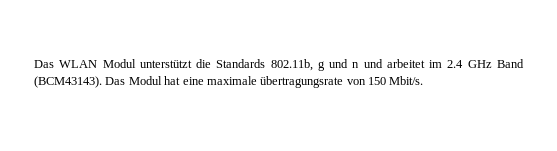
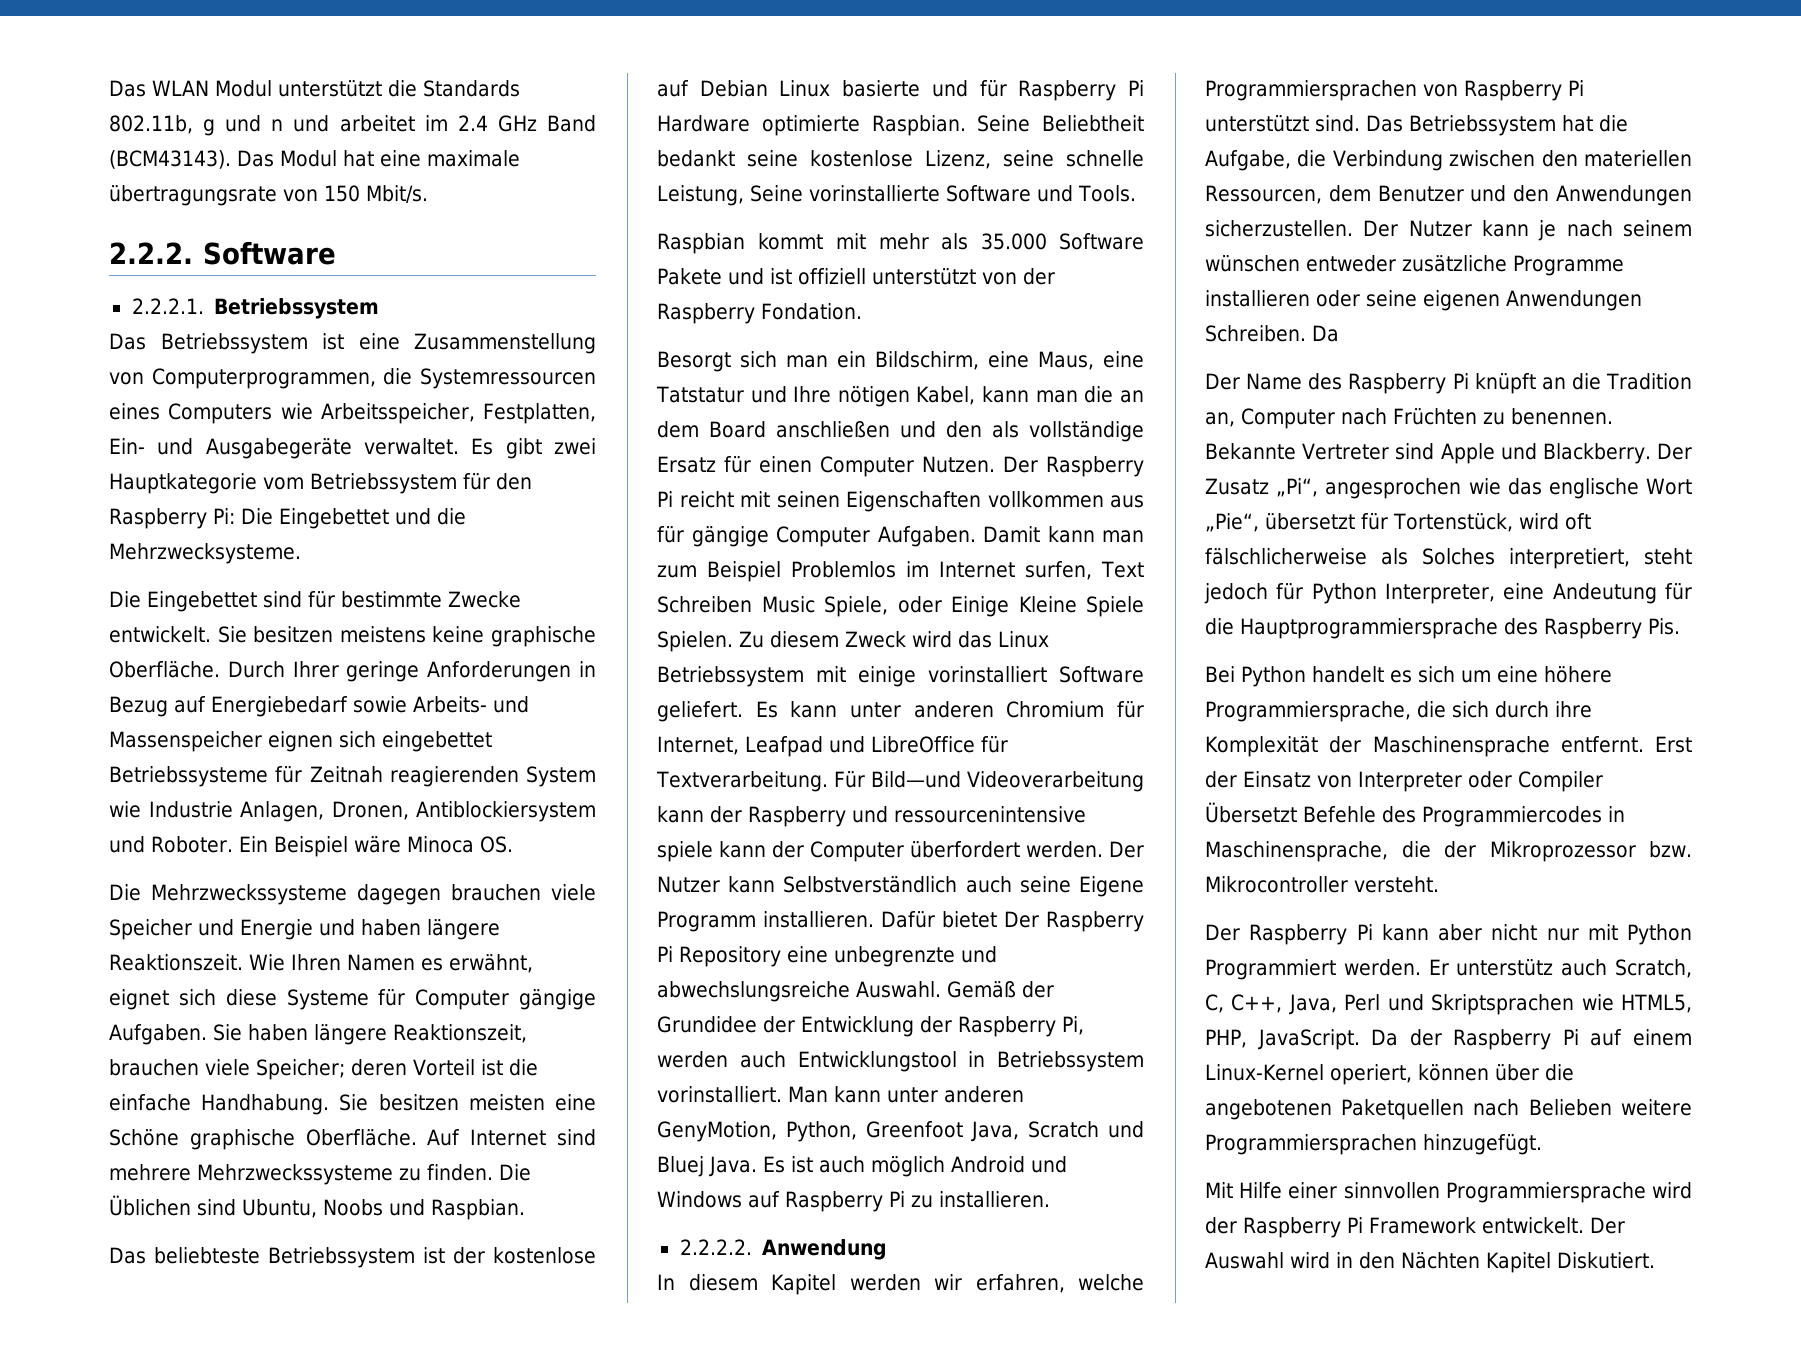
(424, 80) none -> [109,241,337,265] [131,298,379,319] [109,333,596,354] [109,368,596,389] [109,403,597,424] [109,438,596,459] [109,473,532,494] [109,508,466,529] [109,543,301,564] [109,591,521,612] [109,626,596,647] [109,661,596,682] [109,696,529,717] [109,731,492,752] [109,766,596,787] [109,801,596,822] [109,836,513,857] [109,884,596,905] [109,919,500,940] [109,954,533,973] [109,989,596,1010] [109,1024,527,1045] [109,1059,538,1080] [109,1094,596,1115] [109,1129,596,1150] [109,1164,531,1185] [109,1195,525,1220] [109,1247,597,1268] [657,80,1144,101] [657,115,1144,136] [657,150,1144,169] [657,185,1136,206] [657,233,1144,254] [657,268,1055,285] [657,303,862,324] [657,351,1144,372] [656,386,1144,407] [657,421,1144,442] [657,456,1144,477] [657,491,1144,512] [657,526,1144,547] [657,561,1145,582] [657,596,1144,617] [657,631,1049,652] [657,666,1144,687] [657,701,1144,722] [657,736,1008,757] [656,771,1144,792] [657,806,1086,827] [657,841,1144,862] [657,876,1144,897] [657,911,1144,932] [657,946,997,967] [657,981,1054,1002] [657,1016,1084,1037] [657,1051,1144,1072] [657,1086,1024,1103] [657,1121,1144,1142] [657,1156,1067,1177] [657,1191,1050,1212] [679,1239,887,1260] [657,1274,1144,1295] [1205,80,1584,101] [1205,115,1628,136] [1205,150,1692,171] [1205,185,1692,206] [1205,220,1692,241] [1205,255,1624,276] [1205,290,1642,311] [1205,325,1339,342] [1205,373,1693,394] [1205,408,1613,429] [1205,443,1692,464] [1205,478,1693,499] [1205,513,1591,532] [1205,548,1692,569] [1204,583,1692,604] [1205,618,1680,639] [1205,666,1612,687] [1205,701,1592,722] [1205,736,1692,757] [1205,771,1603,792] [1205,802,1625,827] [1205,841,1693,862] [1205,876,1439,893] [1205,924,1692,945] [1205,959,1692,980] [1205,994,1692,1015] [1205,1029,1692,1050] [1205,1064,1574,1085] [1205,1099,1692,1120] [1205,1134,1542,1155] [1205,1182,1692,1203] [1205,1217,1625,1238] [1205,1252,1655,1273] // 2.2.2. Software // 2.2.2.1. Betriebssystem // Das Betriebssystem ist eine Zusammenstellung von Computerprogrammen, die Systemressourcen eines Computers wie Arbeitsspeicher, Festplatten, Ein- und Ausgabegeräte verwaltet. Es gibt zwei Hauptkategorie vom Betriebssystem für den Raspberry Pi: Die Eingebettet und die Mehrzwecksysteme. // Die Eingebettet sind für bestimmte Zwecke entwickelt. Sie besitzen meistens keine graphische Oberfläche. Durch Ihrer geringe Anforderungen in Bezug auf Energiebedarf sowie Arbeits- und Massenspeicher eignen sich eingebettet Betriebssysteme für Zeitnah reagierenden System wie Industrie Anlagen, Dronen, Antiblockiersystem und Roboter. Ein Beispiel wäre Minoca OS. // Die Mehrzweckssysteme dagegen brauchen viele Speicher und Energie und haben längere Reaktionszeit. Wie Ihren Namen es erwähnt, eignet sich diese Systeme für Computer gängige Aufgaben. Sie haben längere Reaktionszeit, brauchen viele Speicher; deren Vorteil ist die einfache Handhabung. Sie besitzen meisten eine Schöne graphische Oberfläche. Auf Internet sind mehrere Mehrzweckssysteme zu finden. Die Üblichen sind Ubuntu, Noobs und Raspbian. // Das beliebteste Betriebssystem ist der kostenlose auf Debian Linux basierte und für Raspberry Pi Hardware optimierte Raspbian. Seine Beliebtheit bedankt seine kostenlose Lizenz, seine schnelle Leistung, Seine vorinstallierte Software und Tools. // Raspbian kommt mit mehr als 35.000 Software Pakete und ist offiziell unterstützt von der Raspberry Fondation. // Besorgt sich man ein Bildschirm, eine Maus, eine Tatstatur und Ihre nötigen Kabel, kann man die an dem Board anschließen und den als vollständige Ersatz für einen Computer Nutzen. Der Raspberry Pi reicht mit seinen Eigenschaften vollkommen aus für gängige Computer Aufgaben. Damit kann man zum Beispiel Problemlos im Internet surfen, Text Schreiben Music Spiele, oder Einige Kleine Spiele Spielen. Zu diesem Zweck wird das Linux Betriebssystem mit einige vorinstalliert Software geliefert. Es kann unter anderen Chromium für Internet, Leafpad und LibreOffice für Textverarbeitung. Für Bild—und Videoverarbeitung kann der Raspberry und ressourcenintensive spiele kann der Computer überfordert werden. Der Nutzer kann Selbstverständlich auch seine Eigene Programm installieren. Dafür bietet Der Raspberry Pi Repository eine unbegrenzte und abwechslungsreiche Auswahl. Gemäß der Grundidee der Entwicklung der Raspberry Pi, werden auch Entwicklungstool in Betriebssystem vorinstalliert. Man kann unter anderen GenyMotion, Python, Greenfoot Java, Scratch und Bluej Java. Es ist auch möglich Android und Windows auf Raspberry Pi zu installieren. // 2.2.2.2. Anwendung // In diesem Kapitel werden wir erfahren, welche Programmiersprachen von Raspberry Pi unterstützt sind. Das Betriebssystem hat die Aufgabe, die Verbindung zwischen den materiellen Ressourcen, dem Benutzer und den Anwendungen sicherzustellen. Der Nutzer kann je nach seinem wünschen entweder zusätzliche Programme installieren oder seine eigenen Anwendungen Schreiben. Da // Der Name des Raspberry Pi knüpft an die Tradition an, Computer nach Früchten zu benennen. Bekannte Vertreter sind Apple und Blackberry. Der Zusatz „Pi“, angesprochen wie das englische Wort „Pie“, übersetzt für Tortenstück, wird oft fälschlicherweise als Solches interpretiert, steht jedoch für Python Interpreter, eine Andeutung für die Hauptprogrammiersprache des Raspberry Pis. // Bei Python handelt es sich um eine höhere Programmiersprache, die sich durch ihre Komplexität der Maschinensprache entfernt. Erst der Einsatz von Interpreter oder Compiler Übersetzt Befehle des Programmiercodes in Maschinensprache, die der Mikroprozessor bzw. Mikrocontroller versteht. // Der Raspberry Pi kann aber nicht nur mit Python Programmiert werden. Er unterstütz auch Scratch, C, C++, Java, Perl und Skriptsprachen wie HTML5, PHP, JavaScript. Da der Raspberry Pi auf einem Linux-Kernel operiert, können über die angebotenen Paketquellen nach Belieben weitere Programmiersprachen hinzugefügt. // Mit Hilfe einer sinnvollen Programmiersprache wird der Raspberry Pi Framework entwickelt. Der Auswahl wird in den Nächten Kapitel Diskutiert.

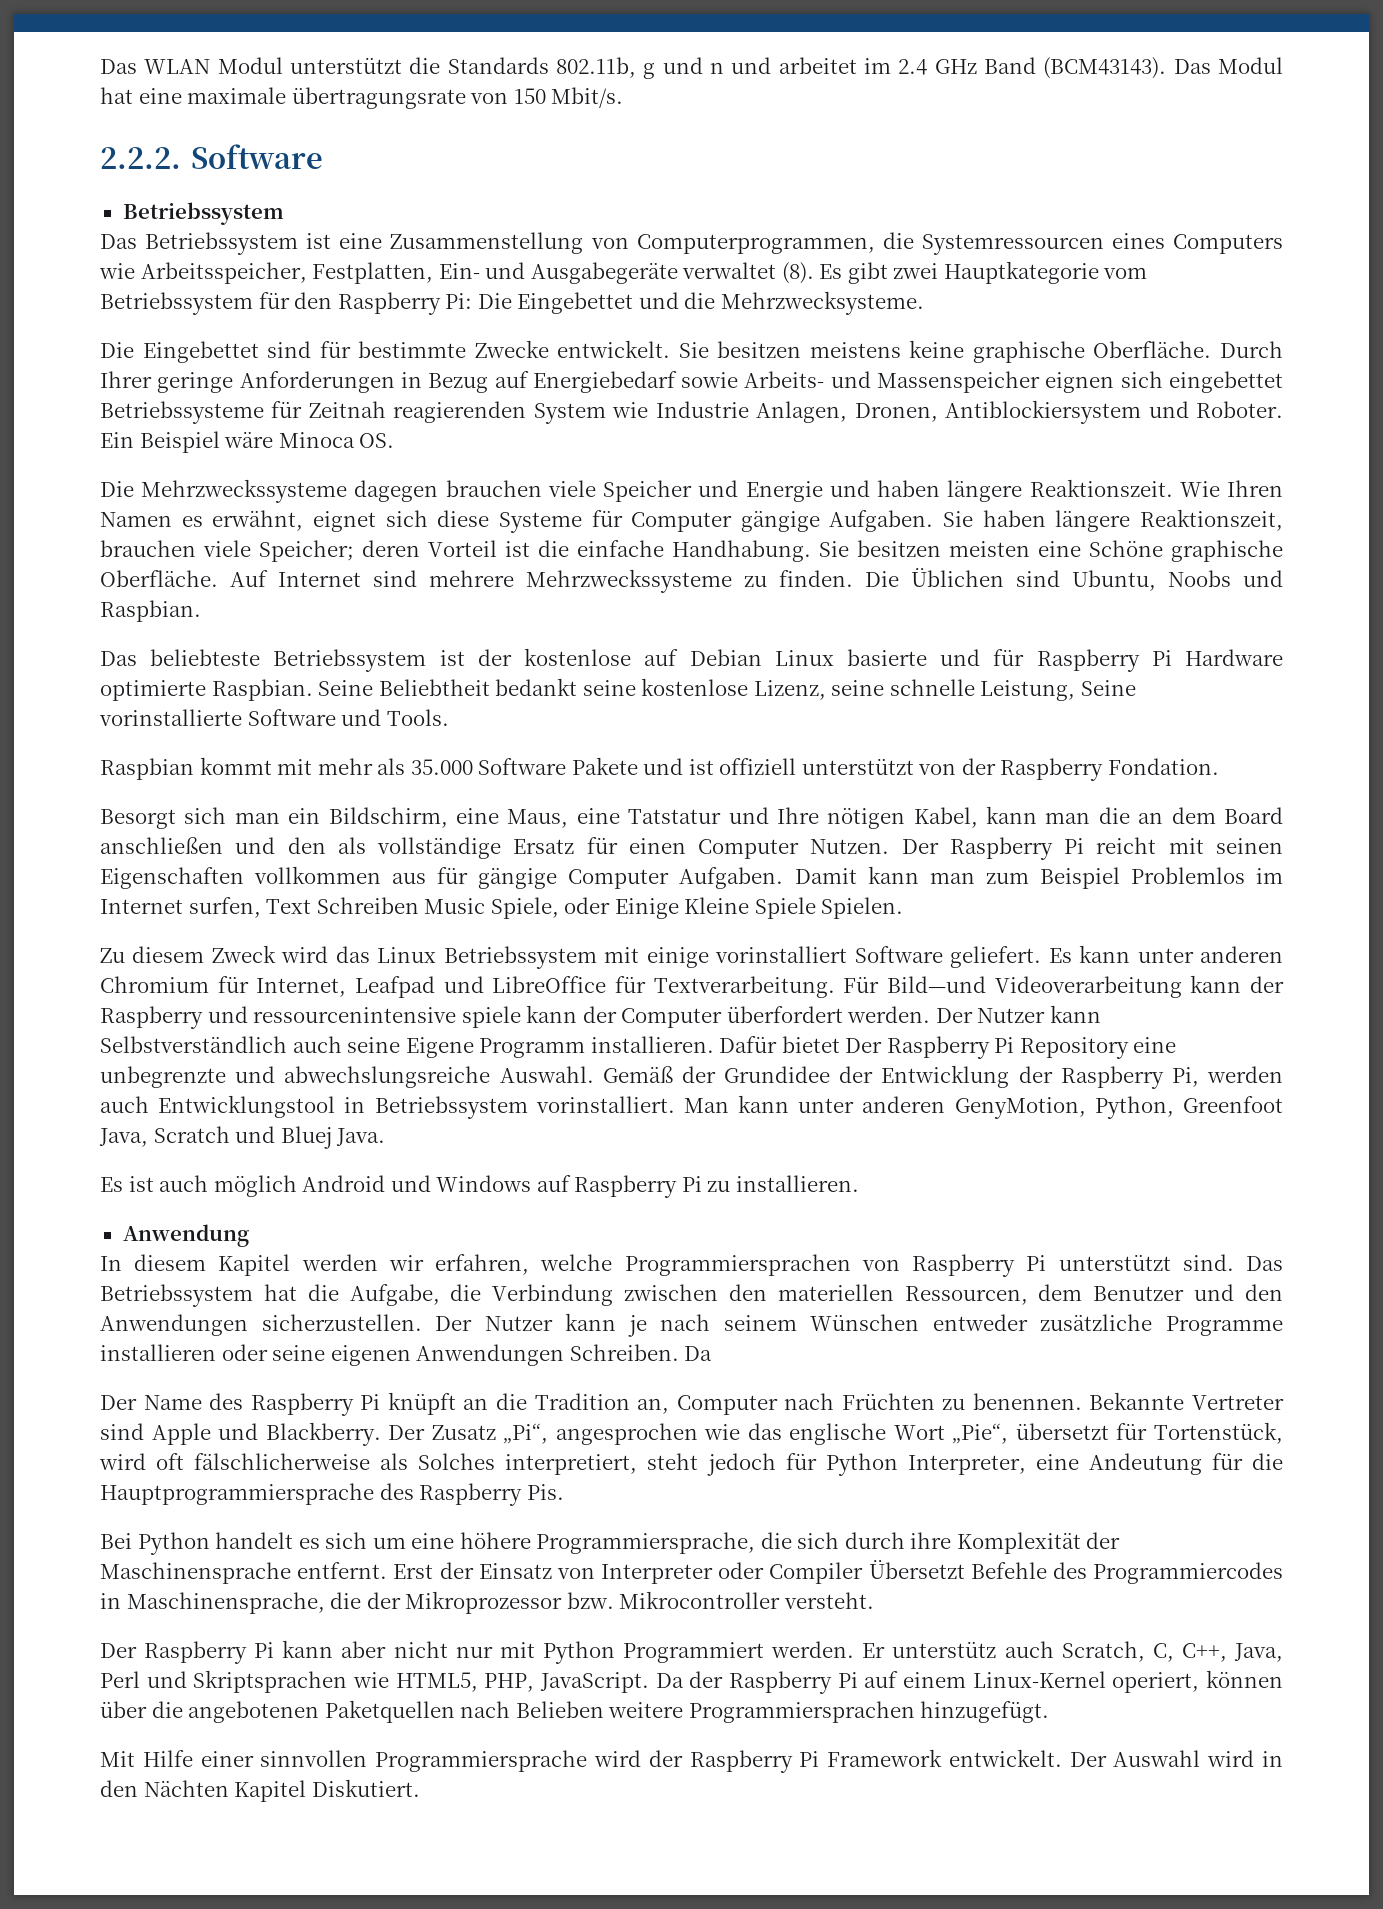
[131,298,204,314] 2.2.2.1. -> (324, 156) none
[364,438,459,455] verwaltet. -> [682,262,814,284] verwaltet (8).
(733, 641) none -> (904, 908) //
(757, 1166) none -> (386, 1137) //
[679,1239,752,1255] 2.2.2.2. -> (859, 1183) none
[1205,255,1300,272] wünschen -> [810,1314,920,1331] Wünschen

